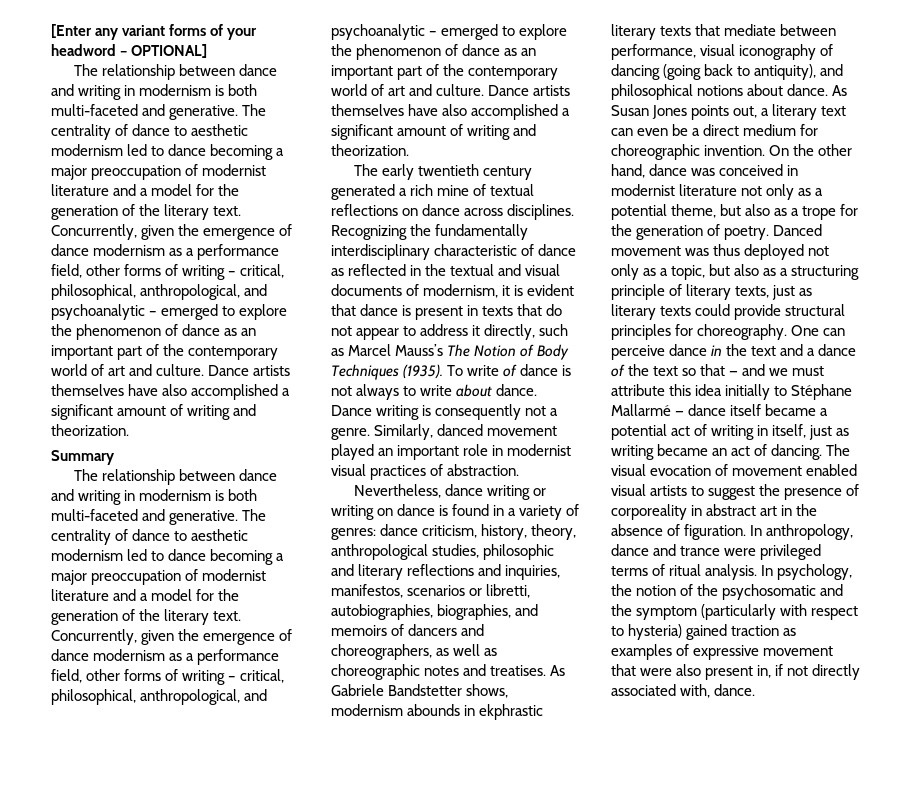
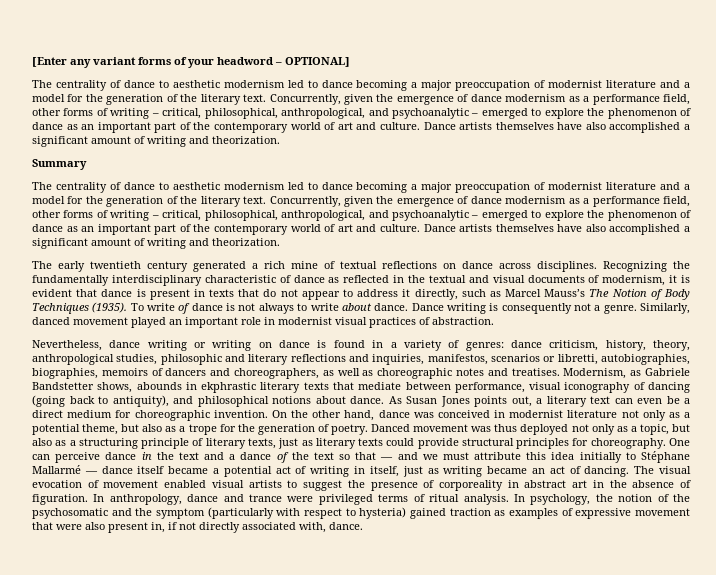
[102,64,278,80] [51,84,258,100] [51,104,267,120] relationship between dance and writing in modernism is both multi-faceted and generative. The -> (52, 84) none
[102,469,278,485] [51,489,258,505] [51,509,267,525] relationship between dance and writing in modernism is both multi-faceted and generative. The -> (52, 186) none
[515,604,539,616] and -> (98, 373) none
[550,665,566,676] As -> [563,368,642,379] Modernism, as
[331,704,403,716] modernism -> (133, 387) none

